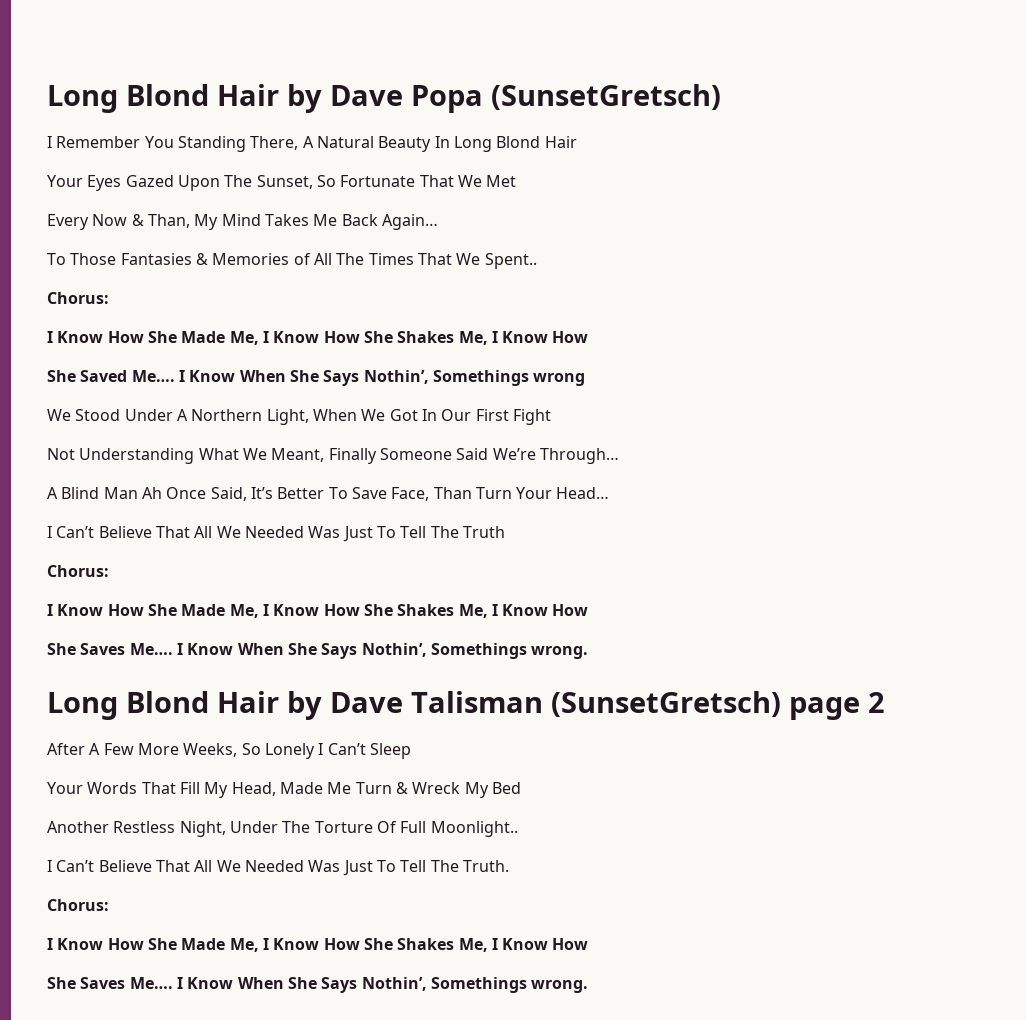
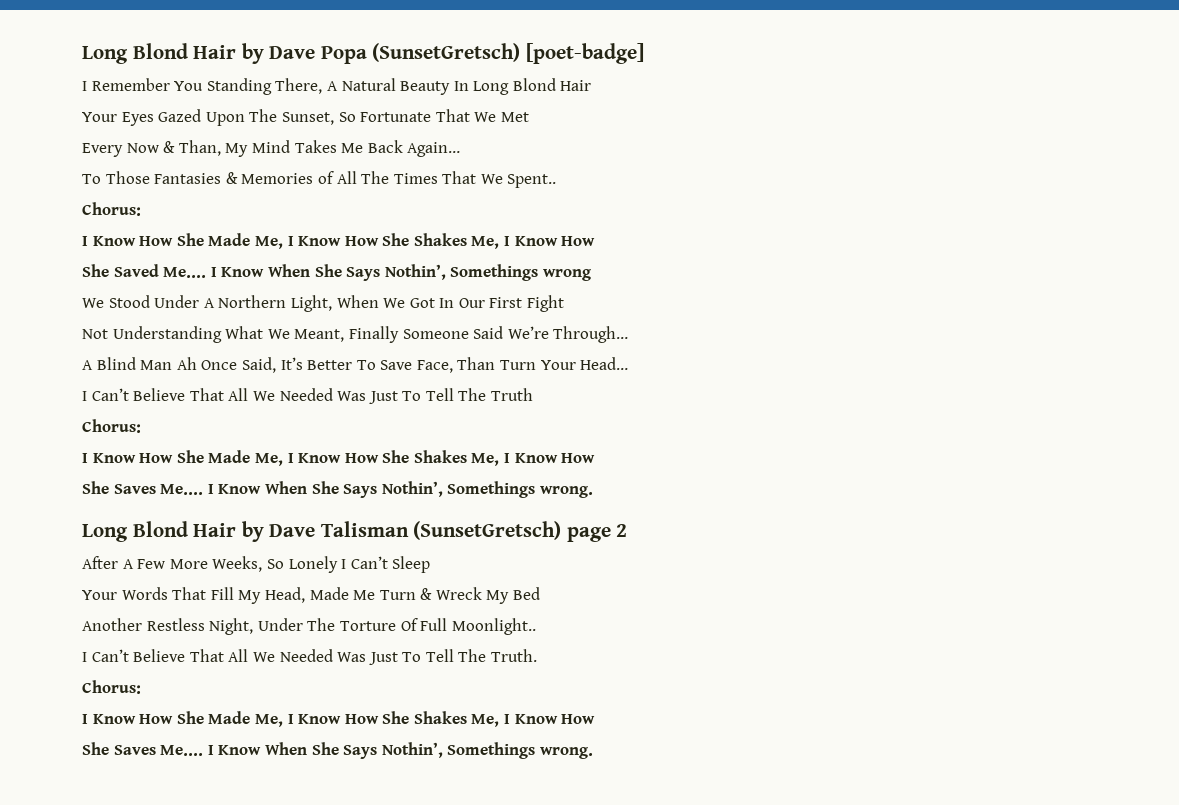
(721, 97) none -> [525,43,644,64] [poet-badge]

